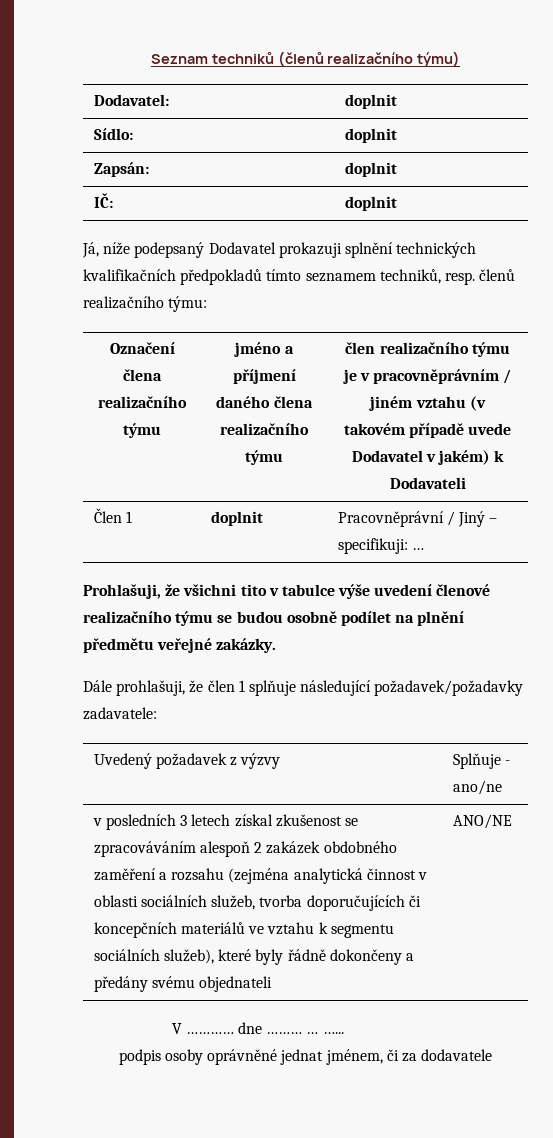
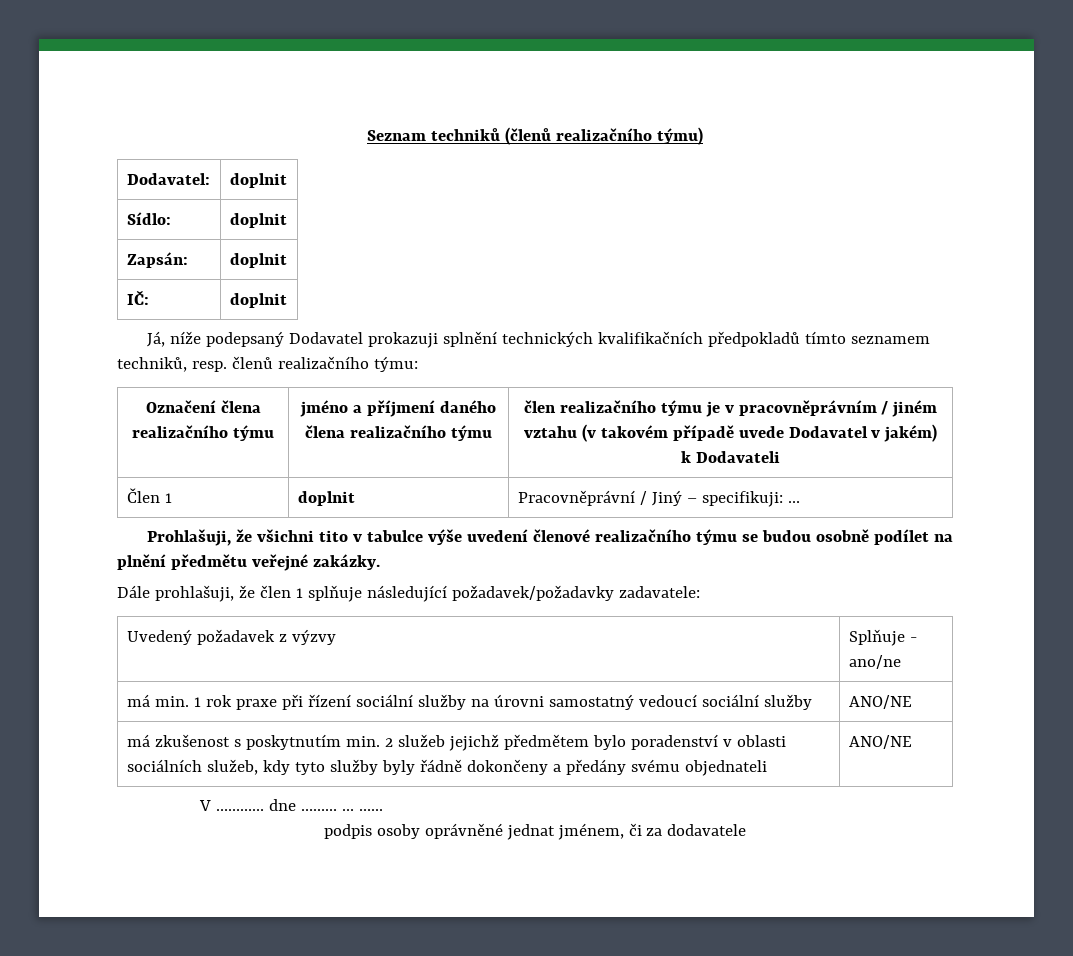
[92,814,358,830] [93,841,397,857] [93,868,427,884] [93,895,421,911] [93,922,394,938] [93,949,252,964] v posledních 3 letech získal zkušenost se zpracováváním alespoň 2 zakázek obdobného zaměření a rozsahu (zejména analytická činnost v oblasti sociálních služeb, tvorba doporučujících či koncepčních materiálů ve vztahu k segmentu sociálních služeb), které -> [126,694,812,710] [848,695,912,709] [126,734,786,751] [126,759,378,775] má min. 1 rok praxe při řízení sociální služby na úrovni samostatný vedoucí sociální služby | ANO/NE // má zkušenost s poskytnutím min. 2 služeb jejichž předmětem bylo poradenství v oblasti sociálních služeb, kdy tyto služby

